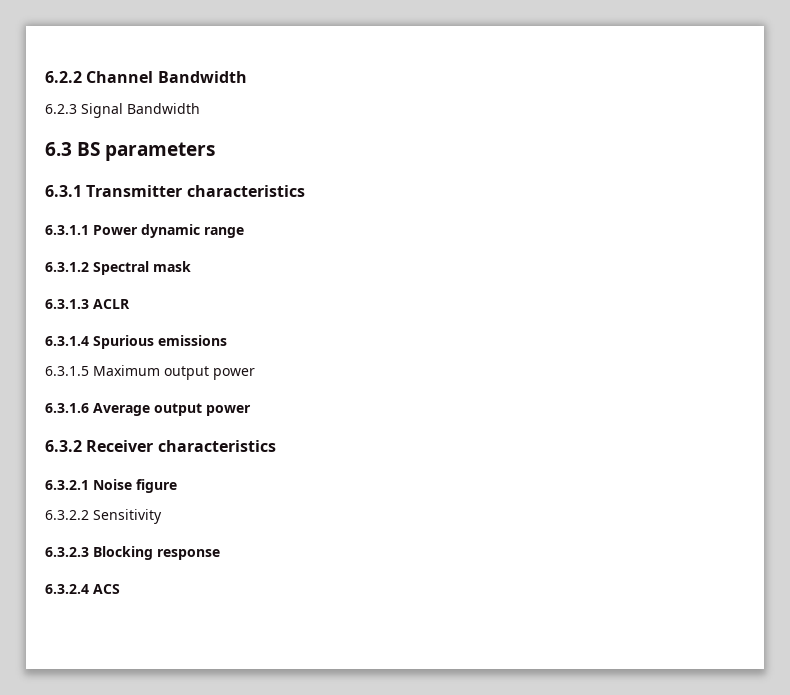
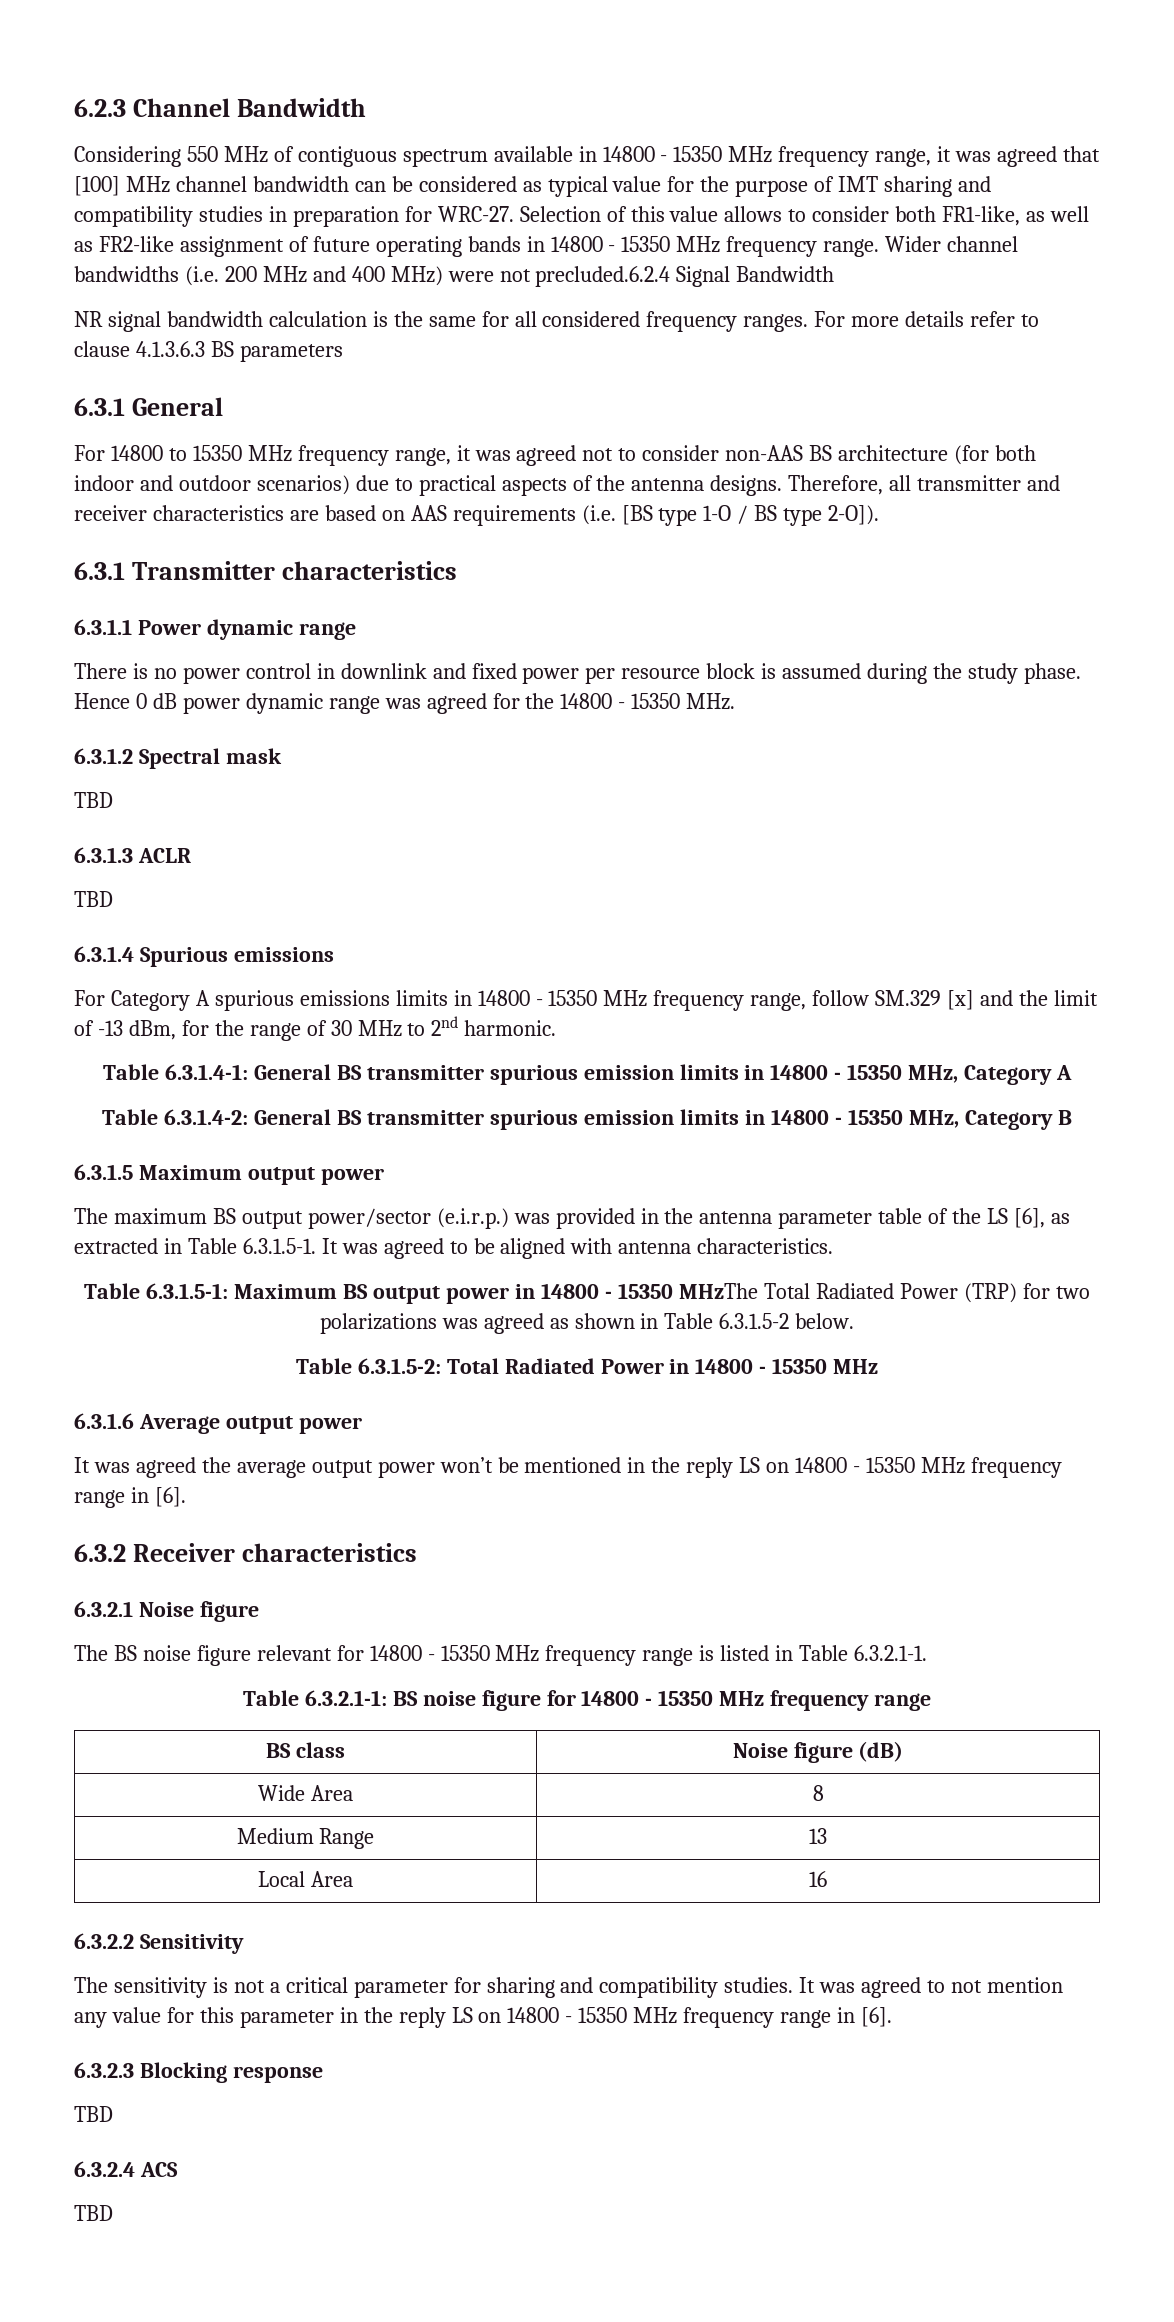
[45,71,82,83] 6.2.2 -> [74,99,126,117] 6.2.3
[45,103,200,118] [45,142,216,161] 6.2.3 Signal Bandwidth // 6.3 BS parameters -> [74,146,1100,167] [74,176,992,197] [74,206,1090,227] [74,236,1019,257] [74,266,835,287] [74,311,1040,332] [74,341,343,362] [74,397,223,416] [74,445,1036,466] [74,475,1061,496] [74,505,880,526] Considering 550 MHz of contiguous spectrum available in 14800 - 15350 MHz frequency range, it was agreed that [100] MHz channel bandwidth can be considered as typical value for the purpose of IMT sharing and compatibility studies in preparation for WRC-27. Selection of this value allows to consider both FR1-like, as well as FR2-like assignment of future operating bands in 14800 - 15350 MHz frequency range. Wider channel bandwidths (i.e. 200 MHz and 400 MHz) were not precluded.6.2.4 Signal Bandwidth // NR signal bandwidth calculation is the same for all considered frequency ranges. For more details refer to clause 4.1.3.6.3 BS parameters // 6.3.1 General // For 14800 to 15350 MHz frequency range, it was agreed not to consider non-AAS BS architecture (for both indoor and outdoor scenarios) due to practical aspects of the antenna designs. Therefore, all transmitter and receiver characteristics are based on AAS requirements (i.e. [BS type 1-O / BS type 2-O]).
(244, 232) none -> [74,663,1081,684] [74,693,736,714] // There is no power control in downlink and fixed power per resource block is assumed during the study phase. Hence 0 dB power dynamic range was agreed for the 14800 - 15350 MHz.
(191, 266) none -> [74,792,113,808] // TBD
(130, 304) none -> [74,891,113,907] // TBD
[45,365,255,380] [45,403,251,416] 6.3.1.5 Maximum output power // 6.3.1.6 Average output power -> [74,990,1098,1011] [74,1016,557,1041] [102,1064,1073,1085] [102,1109,1072,1130] [74,1164,384,1185] [74,1208,1070,1229] [74,1238,834,1259] [84,1283,1090,1304] [319,1313,855,1334] [295,1358,879,1374] [74,1413,362,1434] [74,1457,1062,1478] [74,1487,186,1508] For Category A spurious emissions limits in 14800 - 15350 MHz frequency range, follow SM.329 [x] and the limit of -13 dBm, for the range of 30 MHz to 2nd harmonic. // Table 6.3.1.4-1: General BS transmitter spurious emission limits in 14800 - 15350 MHz, Category A // Table 6.3.1.4-2: General BS transmitter spurious emission limits in 14800 - 15350 MHz, Category B // 6.3.1.5 Maximum output power // The maximum BS output power/sector (e.i.r.p.) was provided in the antenna parameter table of the LS [6], as extracted in Table 6.3.1.5-1. It was agreed to be aligned with antenna characteristics. // Table 6.3.1.5-1: Maximum BS output power in 14800 - 15350 MHzThe Total Radiated Power (TRP) for two polarizations was agreed as shown in Table 6.3.1.5-2 below. // Table 6.3.1.5-2: Total Radiated Power in 14800 - 15350 MHz // 6.3.1.6 Average output power // It was agreed the average output power won’t be mentioned in the reply LS on 14800 - 15350 MHz frequency range in [6].
[45,509,162,524] 6.3.2.2 Sensitivity -> [74,1645,928,1666] [242,1690,932,1711] [266,1742,345,1758] [732,1741,904,1763] [258,1785,353,1801] [812,1785,824,1801] [236,1828,375,1849] [809,1828,827,1844] [258,1871,353,1887] [809,1871,827,1887] [74,1933,244,1954] [74,1977,1063,1998] [74,2007,892,2028] The BS noise figure relevant for 14800 - 15350 MHz frequency range is listed in Table 6.3.2.1-1. // Table 6.3.2.1-1: BS noise figure for 14800 - 15350 MHz frequency range // BS class | Noise figure (dB) // Wide Area | 8 // Medium Range | 13 // Local Area | 16 // 6.3.2.2 Sensitivity // The sensitivity is not a critical parameter for sharing and compatibility studies. It was agreed to not mention any value for this parameter in the reply LS on 14800 - 15350 MHz frequency range in [6].
(220, 554) none -> [74,2106,113,2122] // TBD
(120, 589) none -> [74,2205,113,2221] // TBD

